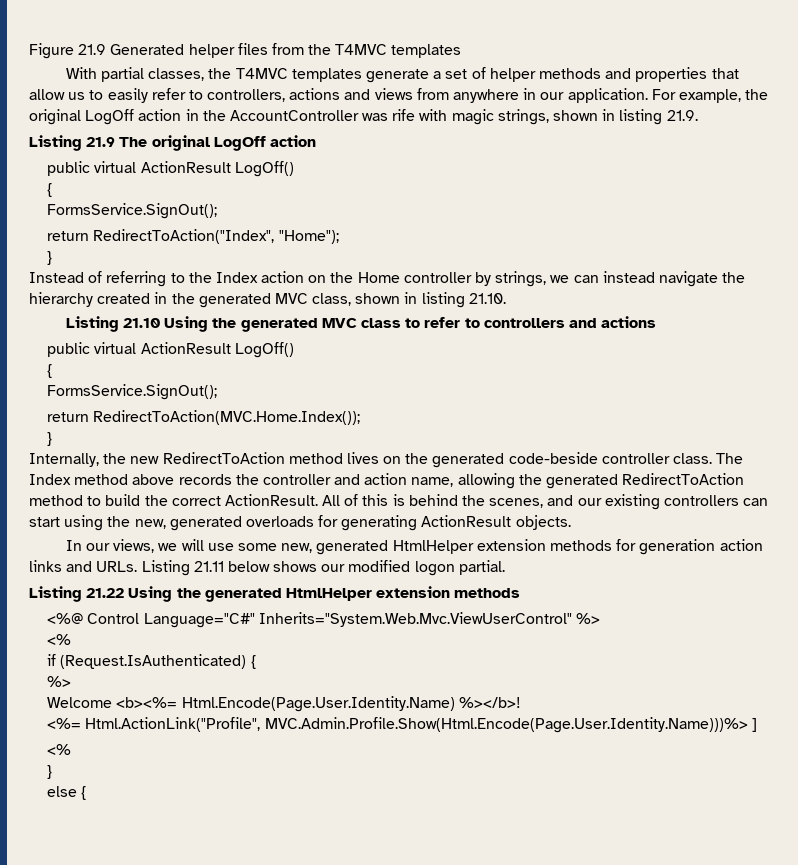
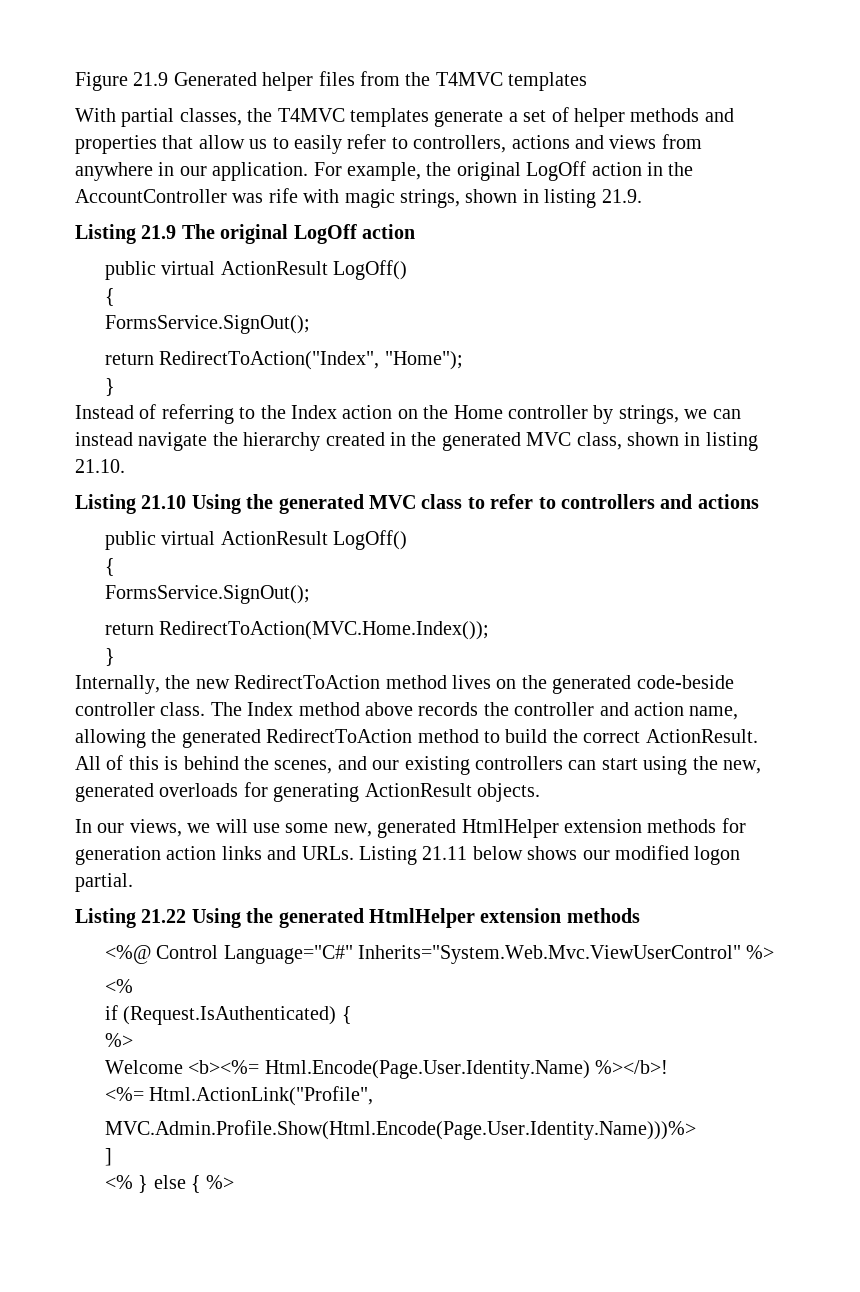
(261, 724) none -> (374, 1096) //
(748, 725) none -> (696, 1130) //
[47,765,53,779] // } // -> [138,1175,149,1193] }
(87, 793) none -> [206,1175,235,1189] %>

